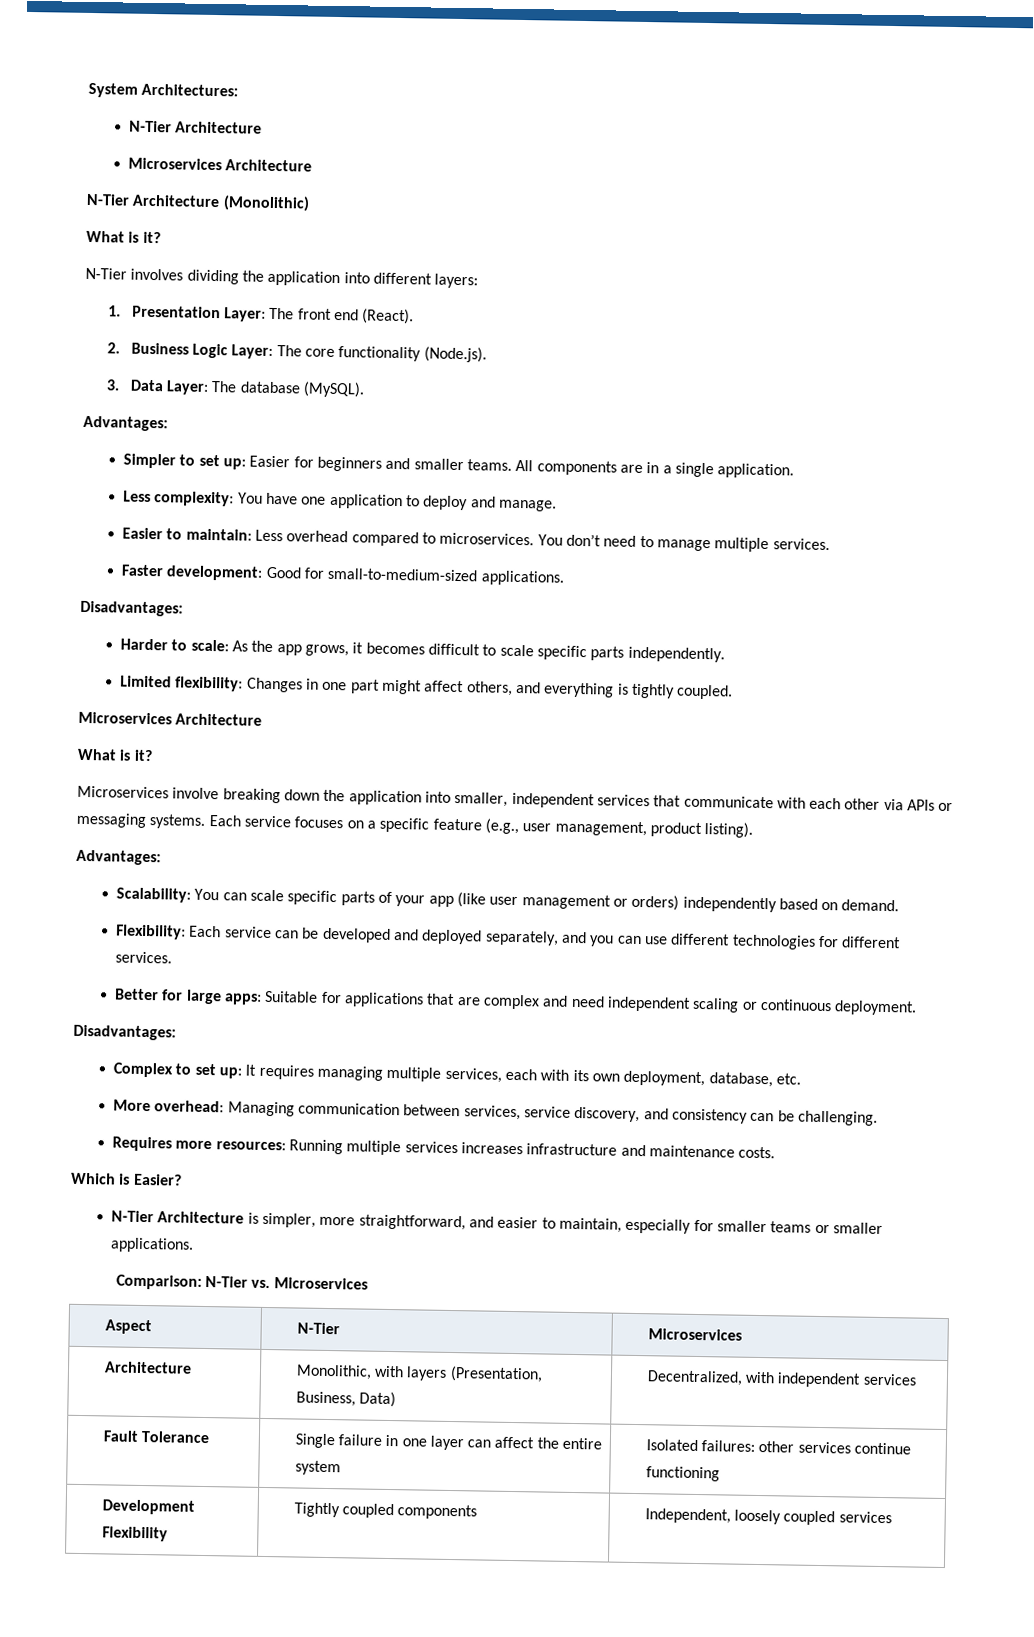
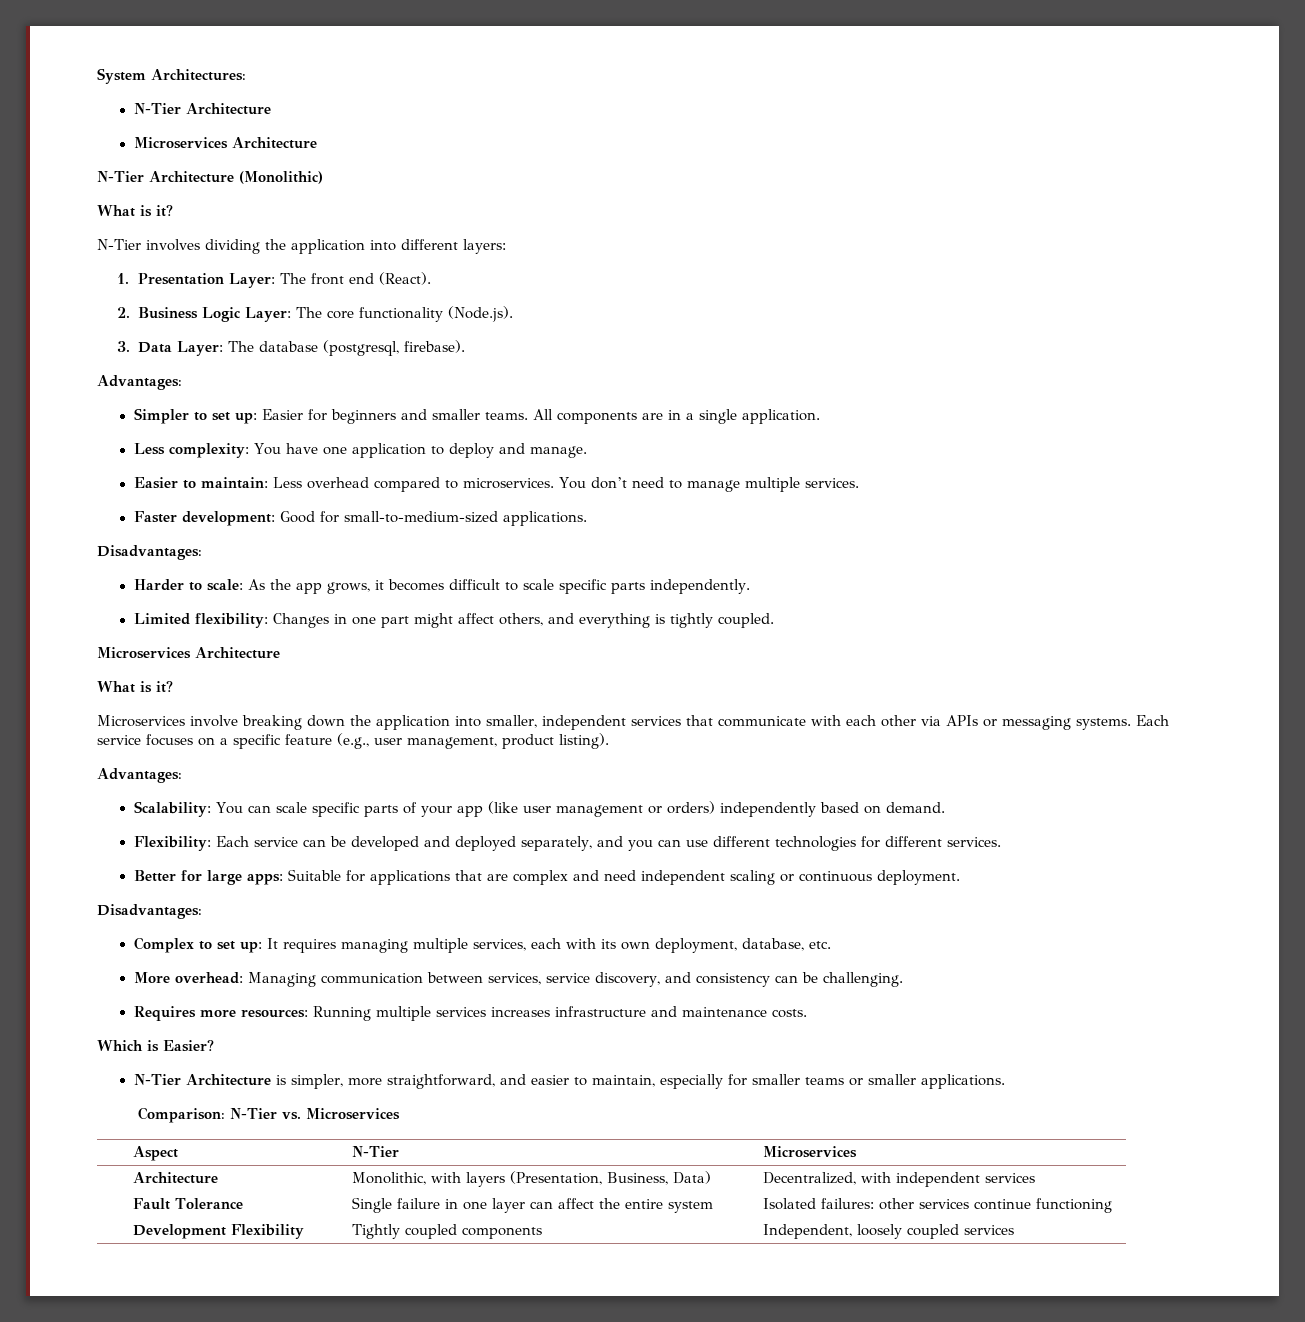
[303,381,366,398] (MySQL). -> [322,340,465,356] (postgresql, firebase).

